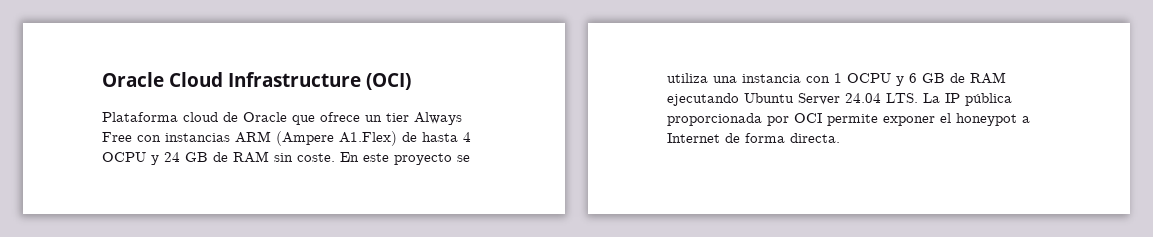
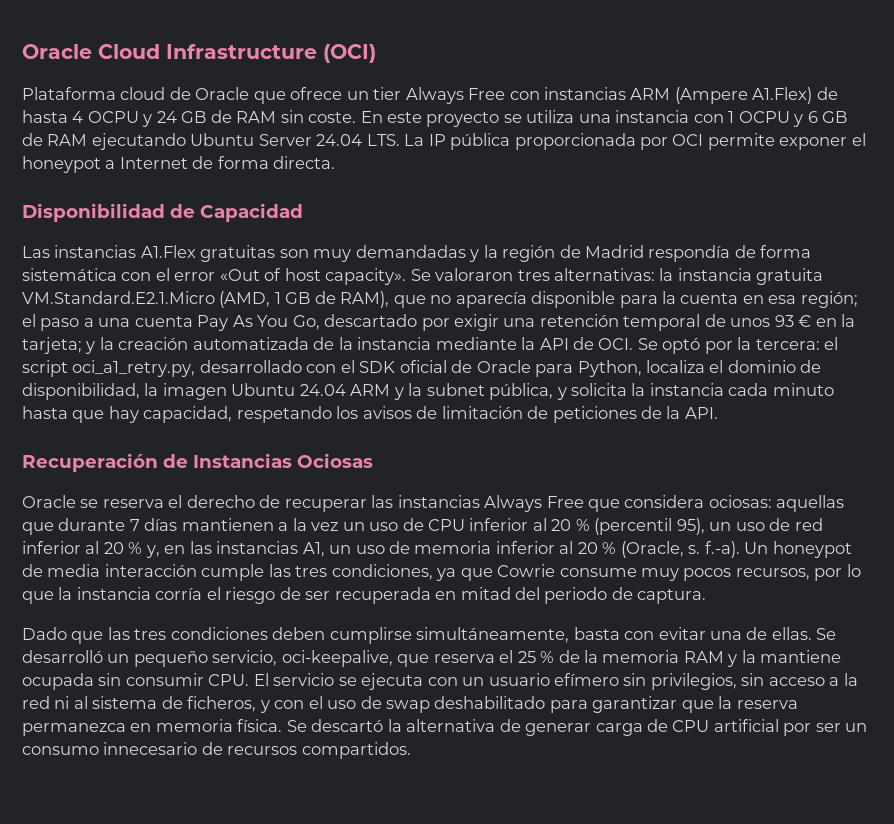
(840, 138) none -> [22,203,303,222] [22,245,812,262] [22,268,824,285] [22,291,858,308] [22,314,856,331] [22,337,839,354] [22,360,822,377] [22,383,834,400] [22,406,718,423] [22,453,373,472] [22,495,845,512] [22,518,823,535] [22,541,852,558] [22,564,861,581] [22,587,707,604] [22,627,837,644] [22,650,842,667] [22,673,858,690] [22,696,798,713] [22,719,868,736] [22,742,411,759] // Disponibilidad de Capacidad // Las instancias A1.Flex gratuitas son muy demandadas y la región de Madrid respondía de forma sistemática con el error «Out of host capacity». Se valoraron tres alternativas: la instancia gratuita VM.Standard.E2.1.Micro (AMD, 1 GB de RAM), que no aparecía disponible para la cuenta en esa región; el paso a una cuenta Pay As You Go, descartado por exigir una retención temporal de unos 93 € en la tarjeta; y la creación automatizada de la instancia mediante la API de OCI. Se optó por la tercera: el script oci_a1_retry.py, desarrollado con el SDK oficial de Oracle para Python, localiza el dominio de disponibilidad, la imagen Ubuntu 24.04 ARM y la subnet pública, y solicita la instancia cada minuto hasta que hay capacidad, respetando los avisos de limitación de peticiones de la API. // Recuperación de Instancias Ociosas // Oracle se reserva el derecho de recuperar las instancias Always Free que considera ociosas: aquellas que durante 7 días mantienen a la vez un uso de CPU inferior al 20 % (percentil 95), un uso de red inferior al 20 % y, en las instancias A1, un uso de memoria inferior al 20 % (Oracle, s. f.-a). Un honeypot de media interacción cumple las tres condiciones, ya que Cowrie consume muy pocos recursos, por lo que la instancia corría el riesgo de ser recuperada en mitad del periodo de captura. // Dado que las tres condiciones deben cumplirse simultáneamente, basta con evitar una de ellas. Se desarrolló un pequeño servicio, oci-keepalive, que reserva el 25 % de la memoria RAM y la mantiene ocupada sin consumir CPU. El servicio se ejecuta con un usuario efímero sin privilegios, sin acceso a la red ni al sistema de ficheros, y con el uso de swap deshabilitado para garantizar que la reserva permanezca en memoria física. Se descartó la alternativa de generar carga de CPU artificial por ser un consumo innecesario de recursos compartidos.

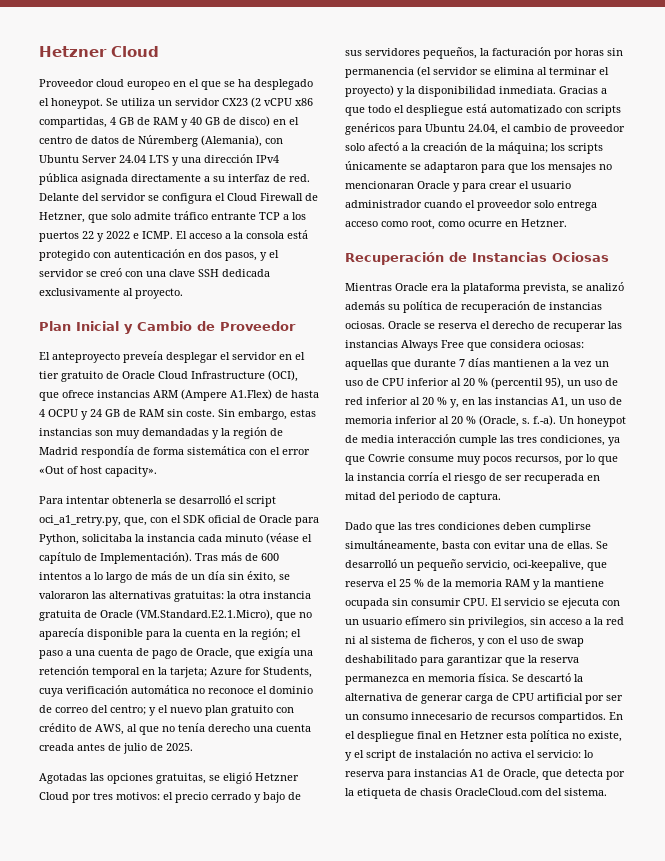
[22,44,376,63] [22,87,540,104] Oracle Cloud Infrastructure (OCI) // Plataforma cloud de Oracle que ofrece un tier Always Free con -> [39,46,159,57] [39,79,313,90] [39,97,313,109] [39,116,299,128] [39,135,283,147] [39,154,279,166] [39,173,310,185] [39,193,318,204] [39,211,306,223] [39,230,308,242] [39,249,279,261] [39,268,270,277] [39,288,183,299] [39,321,296,334] [39,351,305,363] [39,370,298,382] [39,390,94,401] Hetzner Cloud // Proveedor cloud europeo en el que se ha desplegado el honeypot. Se utiliza un servidor CX23 (2 vCPU x86 compartidas, 4 GB de RAM y 40 GB de disco) en el centro de datos de Núremberg (Alemania), con Ubuntu Server 24.04 LTS y una dirección IPv4 pública asignada directamente a su interfaz de red. Delante del servidor se configura el Cloud Firewall de Hetzner, que solo admite tráfico entrante TCP a los puertos 22 y 2022 e ICMP. El acceso a la consola está protegido con autenticación en dos pasos, y el servidor se creó con una clave SSH dedicada exclusivamente al proyecto. // Plan Inicial y Cambio de Proveedor // El anteproyecto preveía desplegar el servidor en el tier gratuito de Oracle Cloud Infrastructure (OCI), que ofrece
[360,110,848,127] [22,133,866,150] [22,156,336,173] [22,203,303,222] [22,245,276,262] En este proyecto se utiliza una instancia con 1 OCPU y 6 GB de RAM ejecutando Ubuntu Server 24.04 LTS. La IP pública proporcionada por OCI permite exponer el honeypot a Internet de forma directa. // Disponibilidad de Capacidad // Las instancias A1.Flex gratuitas -> [218,409,316,420] [39,428,92,436] Sin embargo, estas instancias
[410,268,824,285] [22,291,390,308] Se valoraron tres alternativas: la instancia gratuita VM.Standard.E2.1.Micro (AMD, 1 GB de RAM), -> [39,495,276,507] [39,515,319,526] [39,533,312,545] [39,552,279,564] [39,571,290,583] [39,591,311,602] [39,609,273,621] // Para intentar obtenerla se desarrolló el script oci_a1_retry.py, que, con el SDK oficial de Oracle para Python, solicitaba la instancia cada minuto (véase el capítulo de Implementación). Tras más de 600 intentos a lo largo de más de un día sin éxito, se valoraron las alternativas gratuitas: la otra instancia gratuita de Oracle (VM.Standard.E2.1.Micro),
[768,295,797,304] esa -> [239,629,248,637] la
[197,314,856,331] [22,337,839,354] [22,360,822,377] [22,383,834,400] [22,406,718,423] [22,453,373,472] Pay As You Go, descartado por exigir una retención temporal de unos 93 € en la tarjeta; y la creación automatizada de la instancia mediante la API de OCI. Se optó por la tercera: el script oci_a1_retry.py, desarrollado con el SDK oficial de Oracle para Python, localiza el dominio de disponibilidad, la imagen Ubuntu 24.04 ARM y la subnet pública, y solicita la instancia cada minuto hasta que hay capacidad, respetando los avisos de limitación de peticiones de la API. // Recuperación de Instancias Ociosas // -> [136,647,313,659] [39,666,312,678] [39,685,313,697] [39,705,294,716] [39,723,311,735] [39,743,193,754] [39,772,299,784] [39,792,301,803] [345,47,623,59] [345,66,609,78] [345,85,607,97] [345,104,621,116] [345,123,625,135] [345,142,603,154] [345,161,612,173] [345,181,571,192] [345,200,597,211] [345,219,567,230] [345,252,609,265] [345,282,624,294] [345,301,602,313] [345,321,385,329] de pago de Oracle, que exigía una retención temporal en la tarjeta; Azure for Students, cuya verificación automática no reconoce el dominio de correo del centro; y el nuevo plan gratuito con crédito de AWS, al que no tenía derecho una cuenta creada antes de julio de 2025. // Agotadas las opciones gratuitas, se eligió Hetzner Cloud por tres motivos: el precio cerrado y bajo de sus servidores pequeños, la facturación por horas sin permanencia (el servidor se elimina al terminar el proyecto) y la disponibilidad inmediata. Gracias a que todo el despliegue está automatizado con scripts genéricos para Ubuntu 24.04, el cambio de proveedor solo afectó a la creación de la máquina; los scripts únicamente se adaptaron para que los mensajes no mencionaran Oracle y para crear el usuario administrador cuando el proveedor solo entrega acceso como root, como ocurre en Hetzner. // Recuperación de Instancias Ociosas // Mientras Oracle era la plataforma prevista, se analizó además su política de recuperación de instancias ociosas.
(411, 750) none -> [609,712,623,720] [345,730,622,742] [345,749,593,761] [345,769,625,780] [345,788,607,799] En el despliegue final en Hetzner esta política no existe, y el script de instalación no activa el servicio: lo reserva para instancias A1 de Oracle, que detecta por la etiqueta de chasis OracleCloud.com del sistema.

